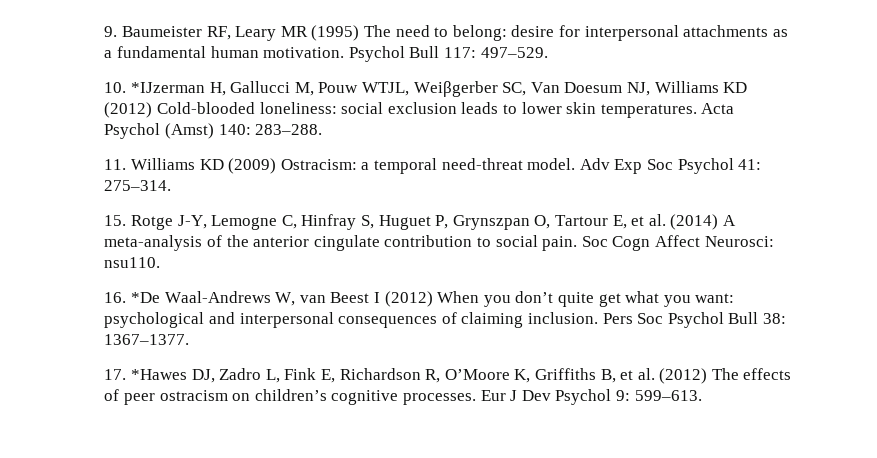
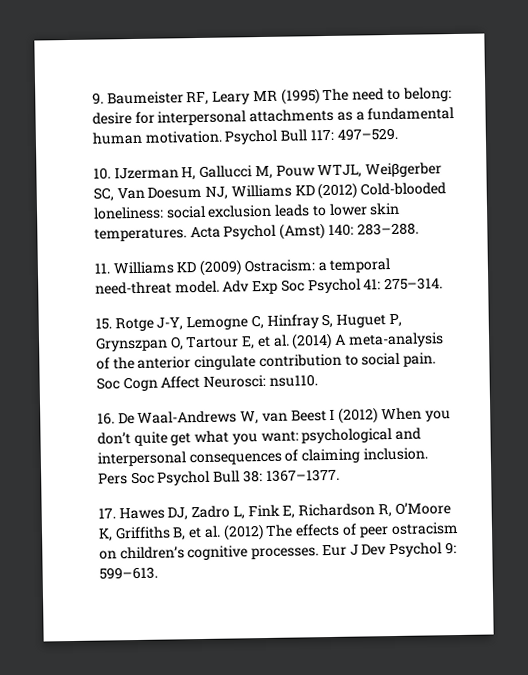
[131,82,206,93] *IJzerman -> [113,167,179,180] IJzerman
[131,292,161,303] *De -> [117,413,135,425] De
[131,369,188,380] *Hawes -> [118,507,165,520] Hawes

